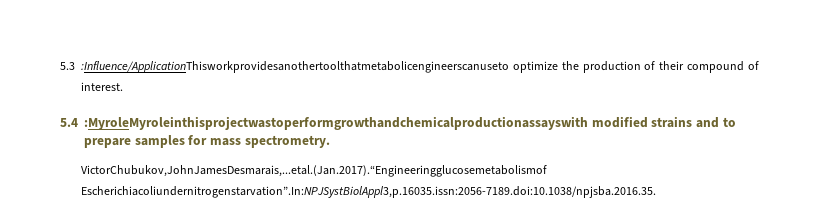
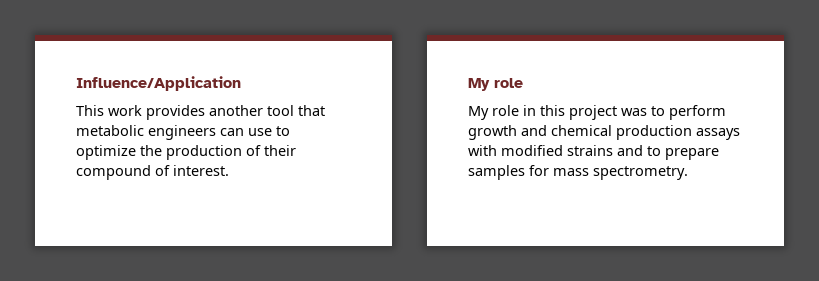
[60,61,510,73] 5.3 :Influence/ApplicationThisworkprovidesanothertoolthatmetabolicengineerscanuseto -> [76,76,241,91] [76,105,325,120] [76,125,290,140] Influence/Application // This work provides another tool that metabolic engineers can use to
[60,116,588,130] 5.4 :MyroleMyroleinthisprojectwastoperformgrowthandchemicalproductionassayswith -> [468,78,523,91] [468,105,726,120] [468,125,740,140] [468,145,497,156] My role // My role in this project was to perform growth and chemical production assays with
[81,165,548,177] [81,186,657,198] // VictorChubukov,JohnJamesDesmarais,...etal.(Jan.2017).“Engineeringglucosemetabolismof Escherichiacoliundernitrogenstarvation”.In:NPJSystBiolAppl3,p.16035.issn:2056-7189.doi:10.1038/npjsba.2016.35. -> (688, 173) none

